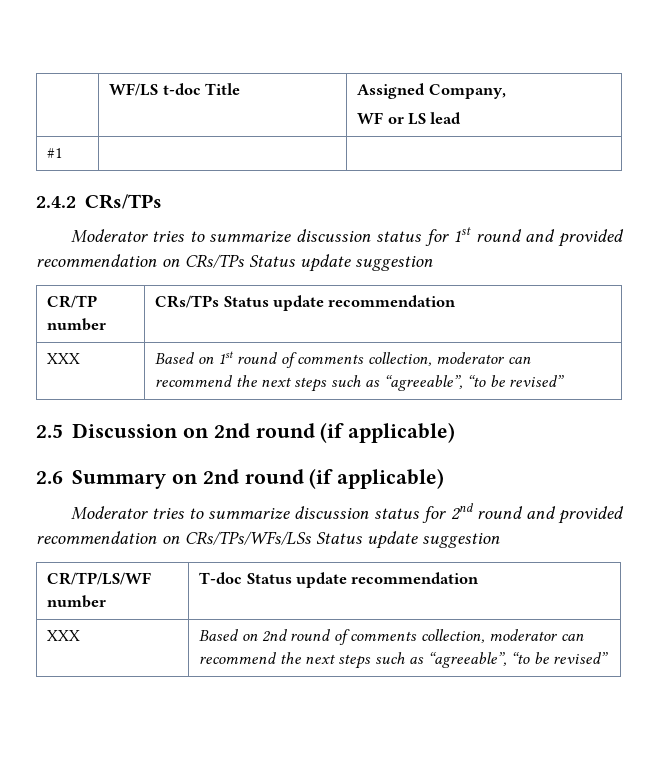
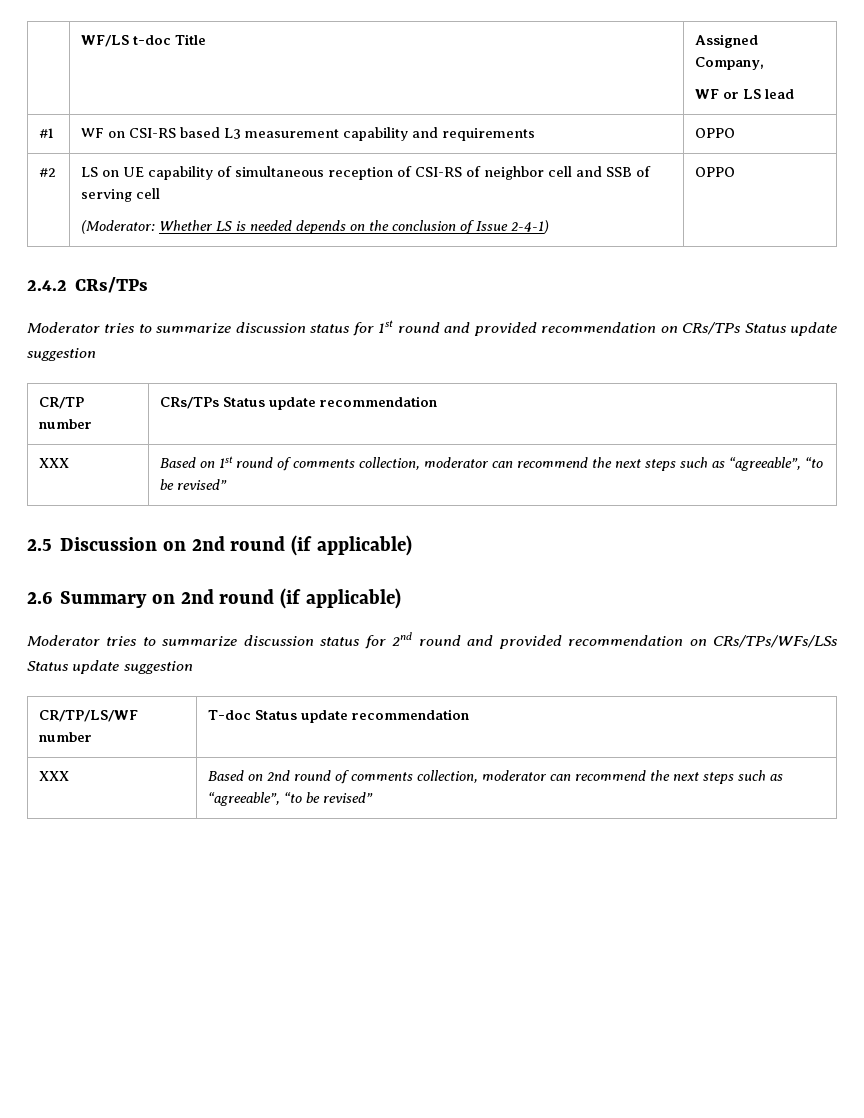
(64, 153) | -> [81,127,536,141] [695,128,736,138] [39,168,57,177] [81,166,652,180] [81,188,161,202] [81,220,550,234] [695,167,736,177] WF on CSI-RS based L3 measurement capability and requirements | OPPO // #2 | LS on UE capability of simultaneous reception of CSI-RS of neighbor cell and SSB of serving cell // (Moderator: Whether LS is needed depends on the conclusion of Issue 2-4-1) | OPPO

